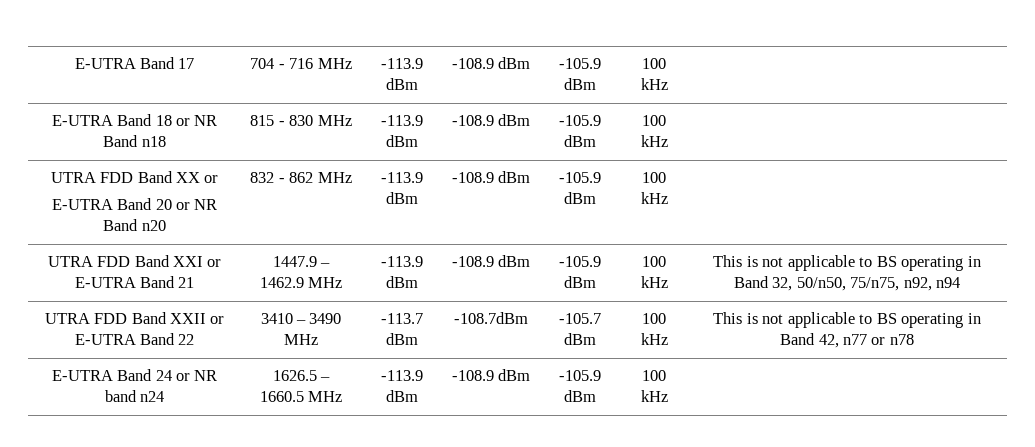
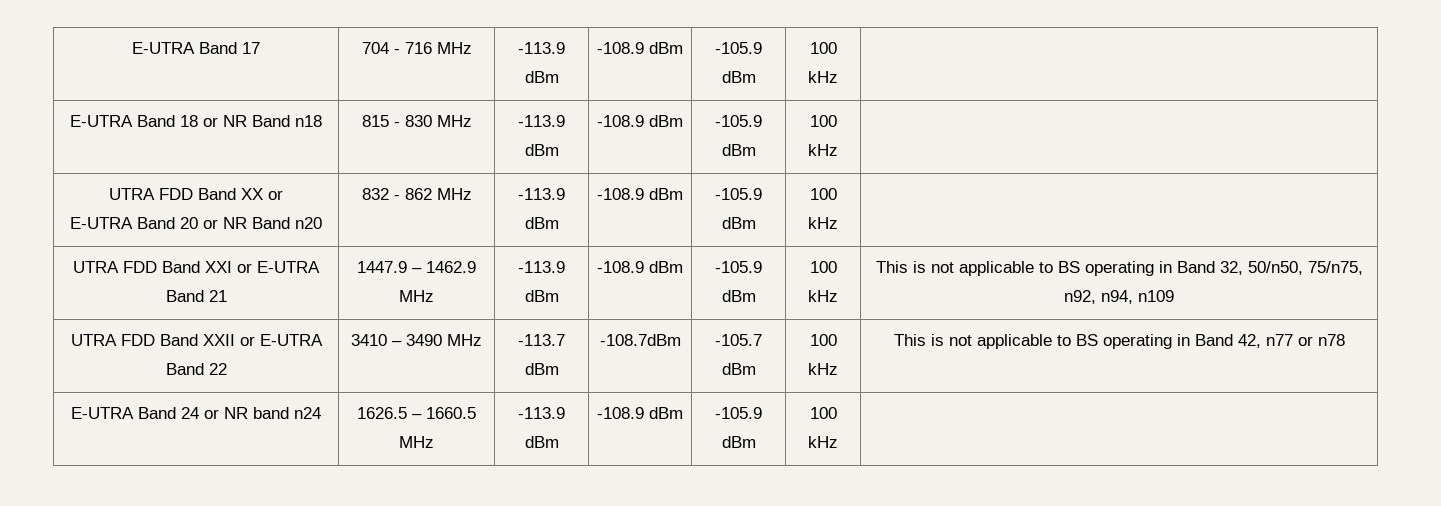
[936,277,961,288] n94 -> [1101,290,1174,304] n94, n109

